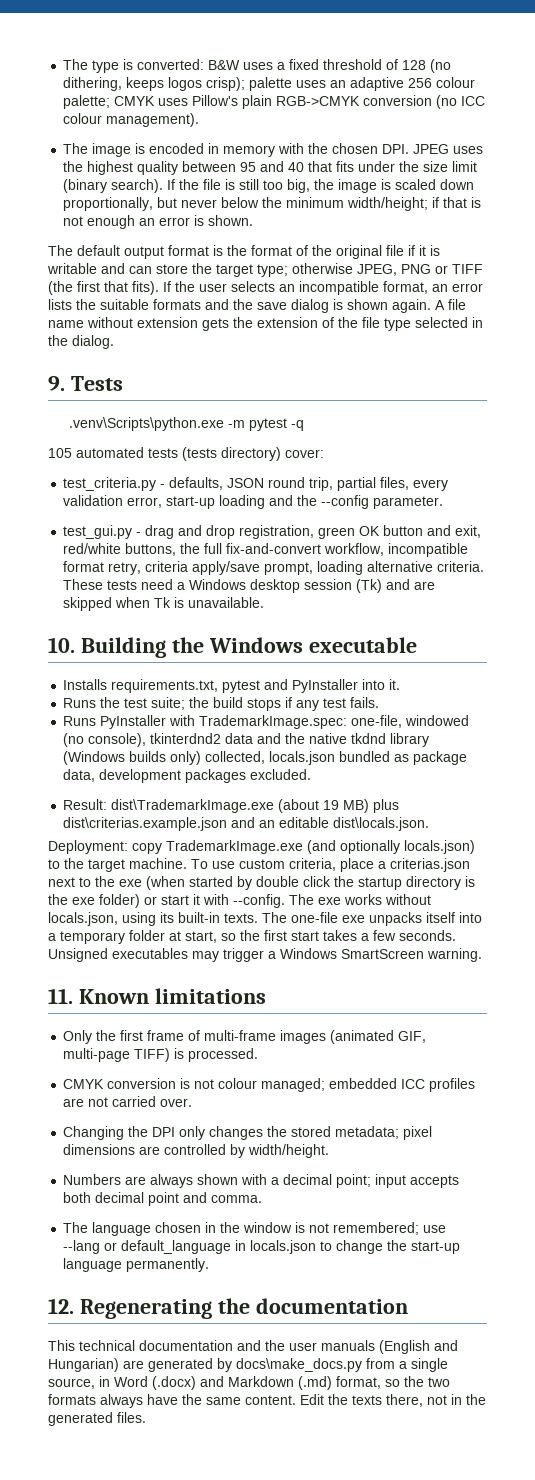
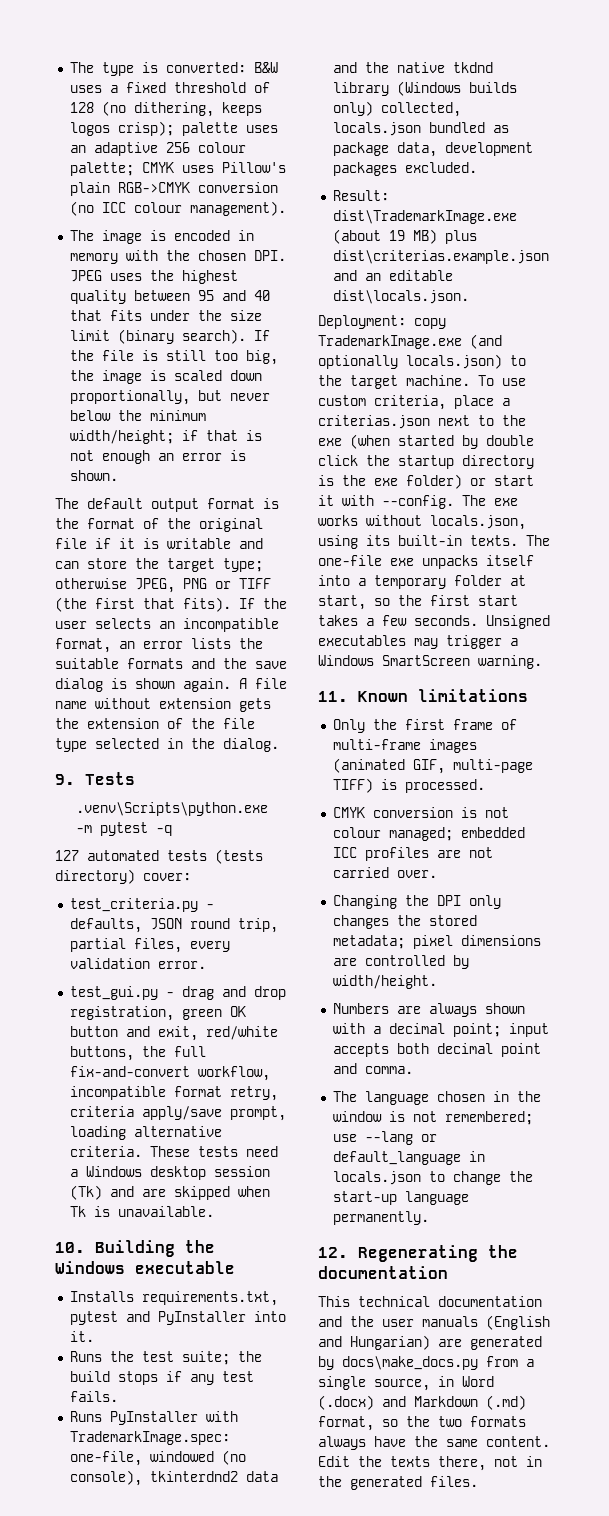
[48,448,72,458] 105 -> [55,850,79,861] 127
[127,495,444,509] error, start-up loading and the --config parameter. -> [157,961,206,969] error.

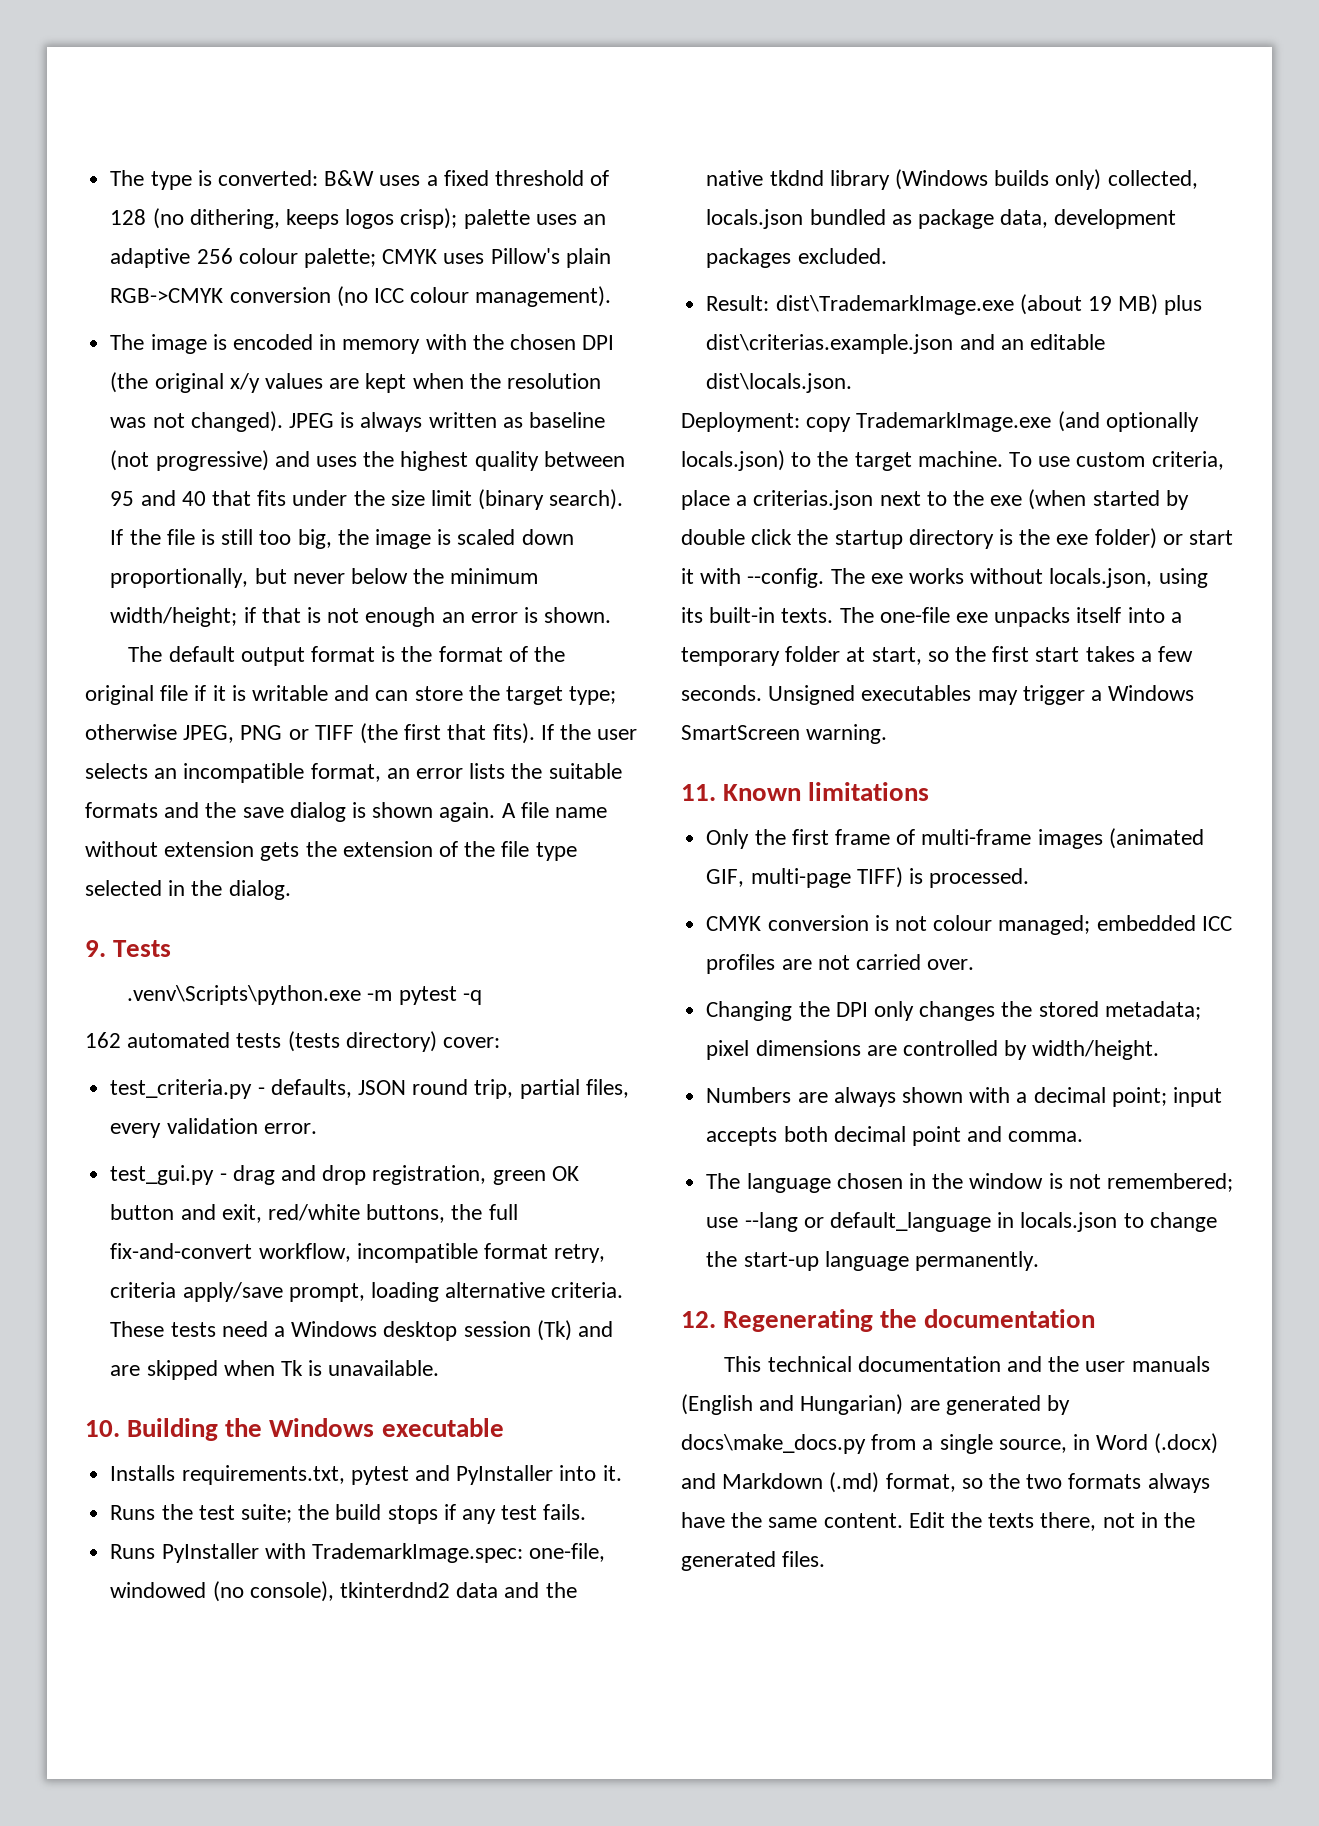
[253,250,286,261] [69,270,102,282] DPI. JPEG -> [582,335,615,350] [110,372,601,393] [110,411,605,432] [110,450,310,471] DPI (the original x/y values are kept when the resolution was not changed). JPEG is always written as baseline (not progressive) and
[55,850,79,861] 127 -> [85,1032,121,1048] 162

